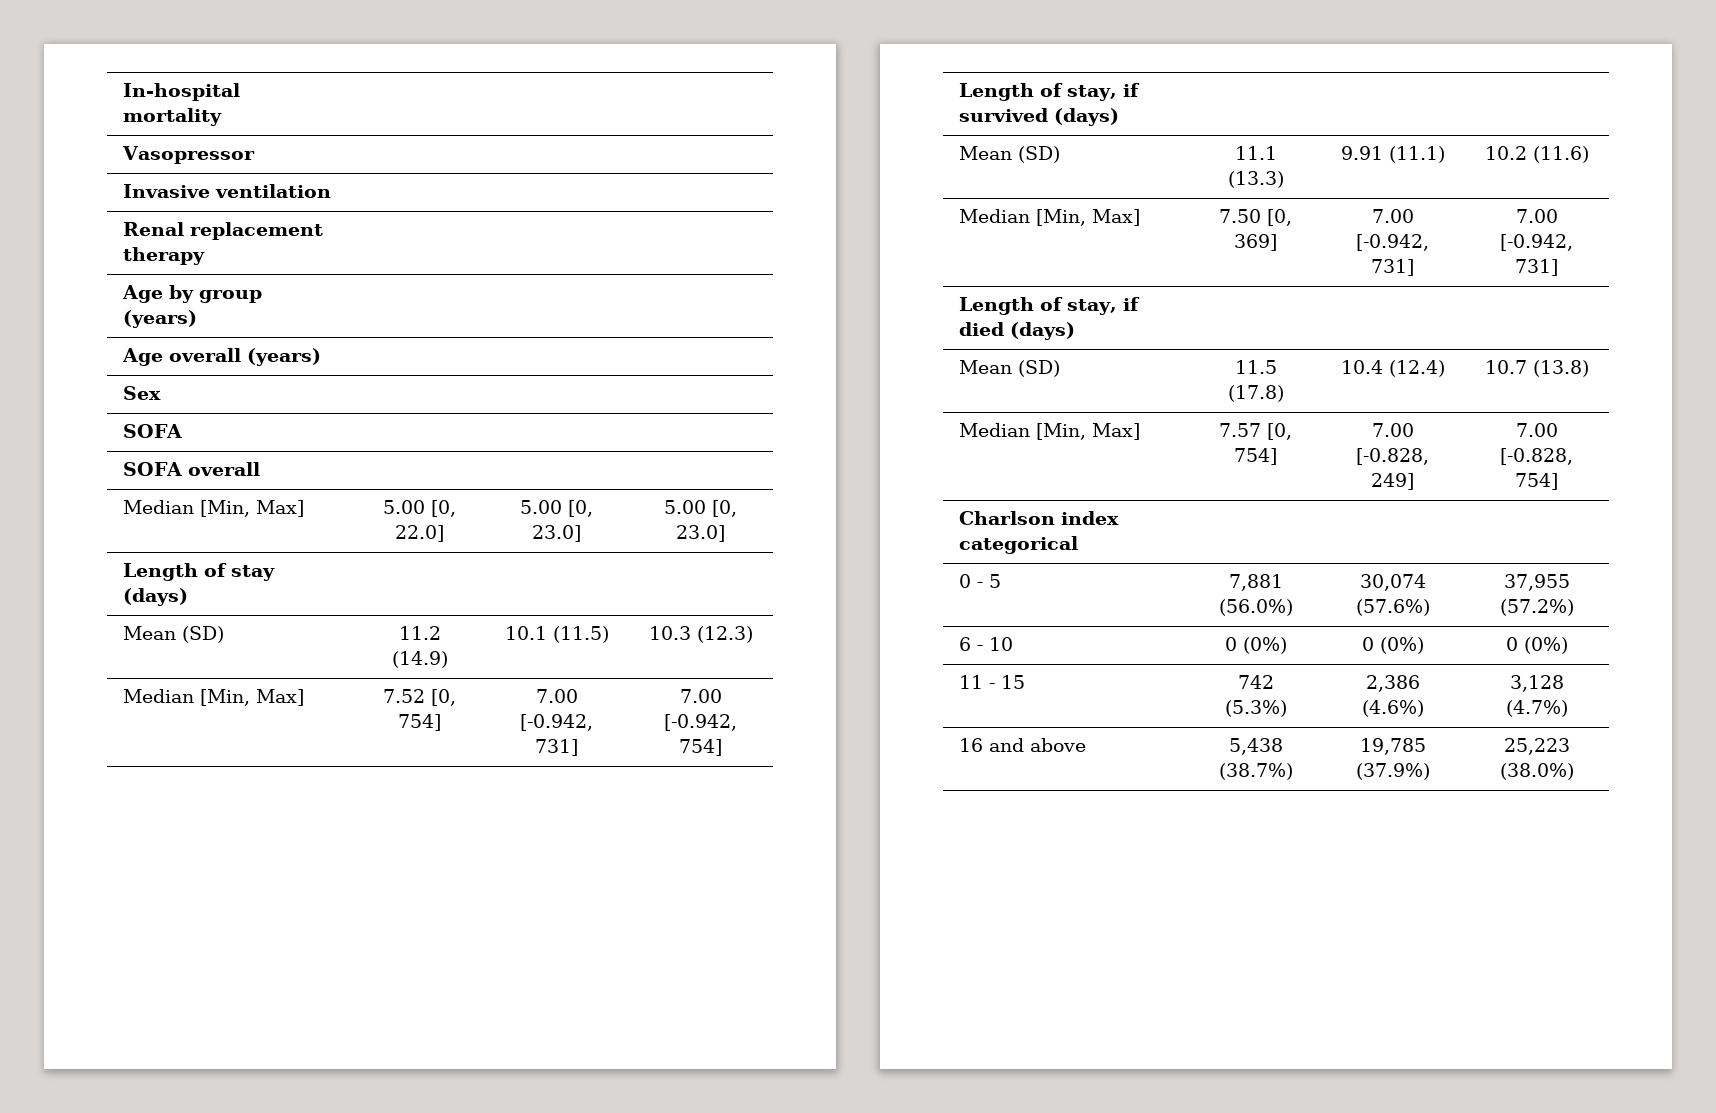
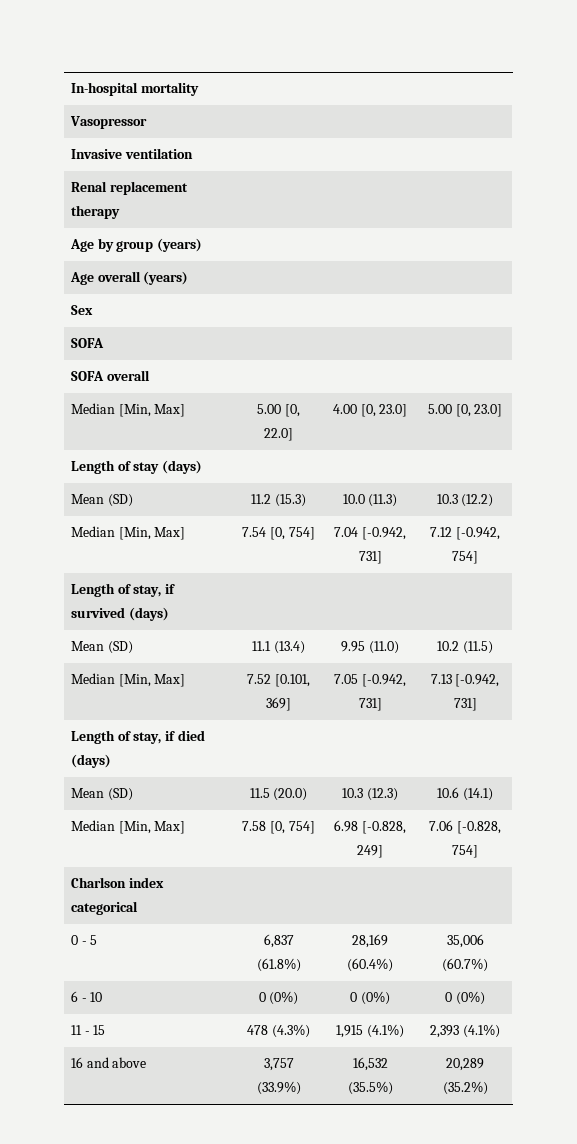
[520,500,562,514] 5.00 -> [332,404,357,414] 4.00
[391,651,448,668] [504,626,609,643] [648,626,753,643] [122,689,304,706] [383,689,456,706] [398,714,441,731] [535,689,578,703] [520,714,593,731] [535,739,578,756] [679,689,722,703] (14.9) | 10.1 (11.5) | 10.3 (12.3) // Median [Min, Max] | 7.52 [0, 754] | 7.00 [-0.942, 731] | 7.00 -> [274,494,306,507] [342,494,398,507] [436,494,494,507] [70,526,186,540] [242,527,315,540] [334,527,406,540] [358,551,382,564] [430,527,453,537] (15.3) | 10.0 (11.3) | 10.3 (12.2) // Median [Min, Max] | 7.54 [0, 754] | 7.04 [-0.942, 731] | 7.12
[1227,171,1284,188] [1340,146,1445,163] (13.3) | 9.91 (11.1) -> [273,641,305,654] [341,641,399,654] (13.4) | 9.95 (11.0)
[1532,146,1589,163] [958,209,1140,226] [1219,209,1292,226] (11.6) // Median [Min, Max] | 7.50 [0, -> [462,641,493,654] [70,673,186,687] [247,674,310,687] (11.5) // Median [Min, Max] | 7.52 [0.101,
[1371,209,1414,223] [1356,234,1429,251] [1371,259,1414,276] [1515,209,1558,223] 7.00 [-0.942, 731] | 7.00 -> [334,674,406,687] [358,698,382,711] [430,674,452,684] 7.05 [-0.942, 731] | 7.13
[1227,385,1284,402] [1340,360,1445,377] [1484,360,1589,377] [958,423,1140,440] [1219,423,1292,440] [1234,448,1277,465] [1371,423,1414,437] (17.8) | 10.4 (12.4) | 10.7 (13.8) // Median [Min, Max] | 7.57 [0, 754] | 7.00 -> [273,788,308,801] [342,788,398,801] [437,787,493,801] [70,820,186,834] [242,821,315,834] [334,820,359,832] (20.0) | 10.3 (12.3) | 10.6 (14.1) // Median [Min, Max] | 7.58 [0, 754] | 6.98
[1515,423,1558,437] 7.00 -> [429,820,454,831] 7.06
[1228,574,1283,591] [1218,599,1293,616] [1359,574,1426,591] [1355,599,1430,616] [1503,574,1570,591] [1499,599,1574,616] 7,881 (56.0%) | 30,074 (57.6%) | 37,955 (57.2%) -> [263,934,294,948] [256,958,301,972] [352,934,388,948] [347,958,393,972] [446,934,484,948] [442,958,488,972] 6,837 (61.8%) | 28,169 (60.4%) | 35,006 (60.7%)
[1237,675,1274,689] [1224,700,1287,717] [1365,675,1420,692] [1361,700,1424,717] [1509,675,1564,692] [1505,700,1568,717] [958,738,1086,752] [1228,738,1283,755] [1218,763,1293,780] [1359,738,1426,755] [1355,763,1430,780] [1503,738,1570,755] [1499,763,1574,780] 742 (5.3%) | 2,386 (4.6%) | 3,128 (4.7%) // 16 and above | 5,438 (38.7%) | 19,785 (37.9%) | 25,223 (38.0%) -> [247,1024,310,1038] [336,1024,404,1038] [430,1024,500,1038] [70,1057,147,1068] [263,1058,294,1071] [256,1081,301,1095] [352,1057,388,1071] [347,1081,393,1095] [446,1058,484,1071] [442,1081,488,1095] 478 (4.3%) | 1,915 (4.1%) | 2,393 (4.1%) // 16 and above | 3,757 (33.9%) | 16,532 (35.5%) | 20,289 (35.2%)

